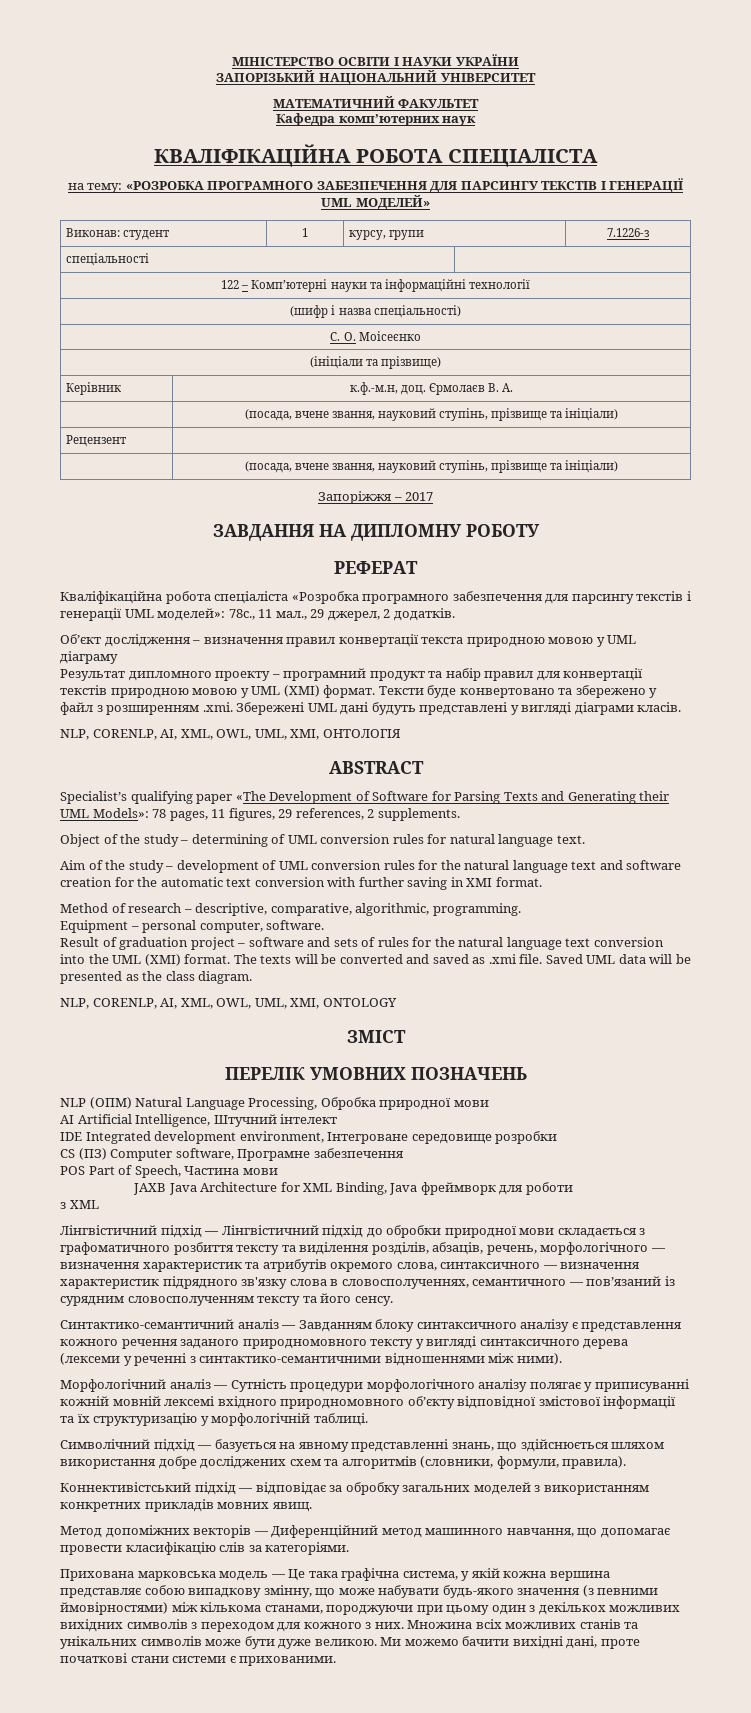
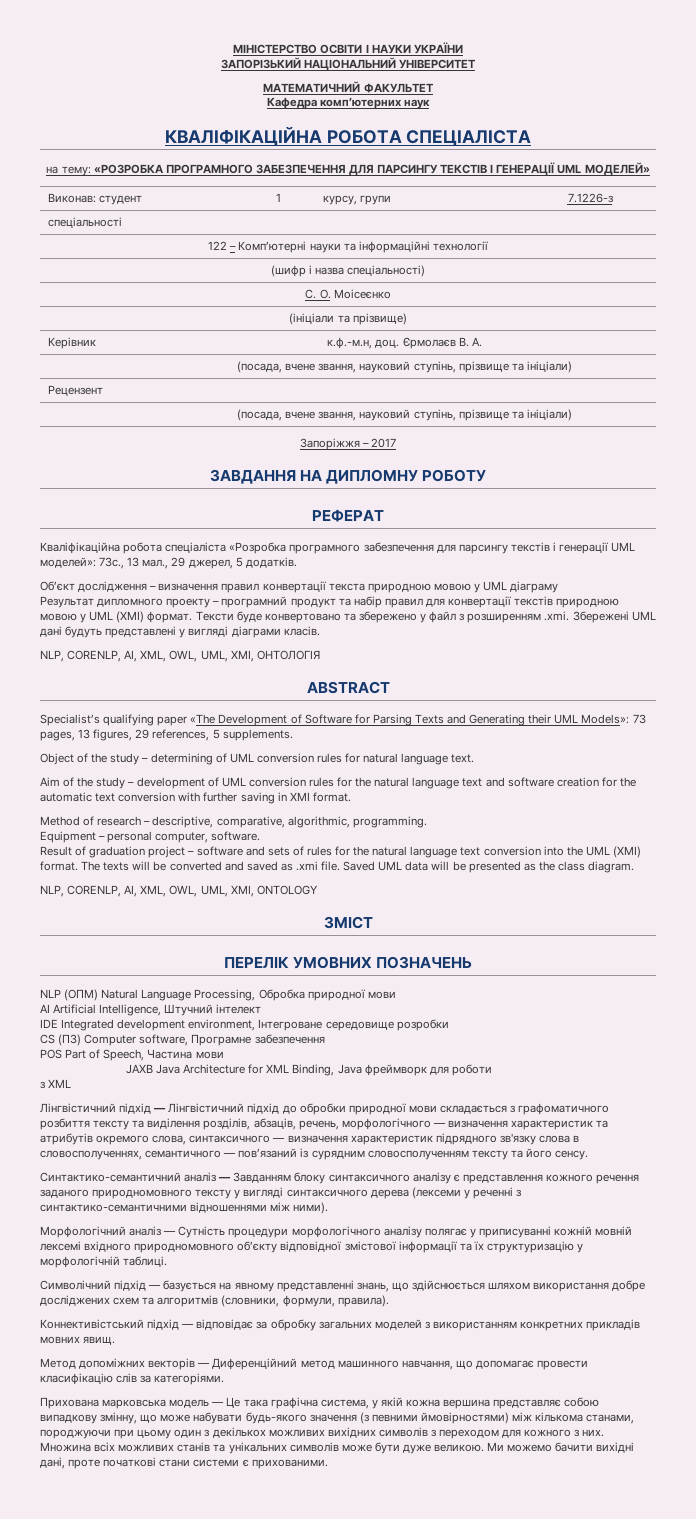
[228,609,273,620] 78с., 11 -> [99,557,140,569] 73с., 13
[383,609,391,618] 2 -> [235,557,243,567] 5
[152,809,226,821] 78 pages, 11 -> [632,714,646,724] [40,729,91,741] 73 pages, 13
[367,809,375,818] 2 -> [212,729,220,739] 5

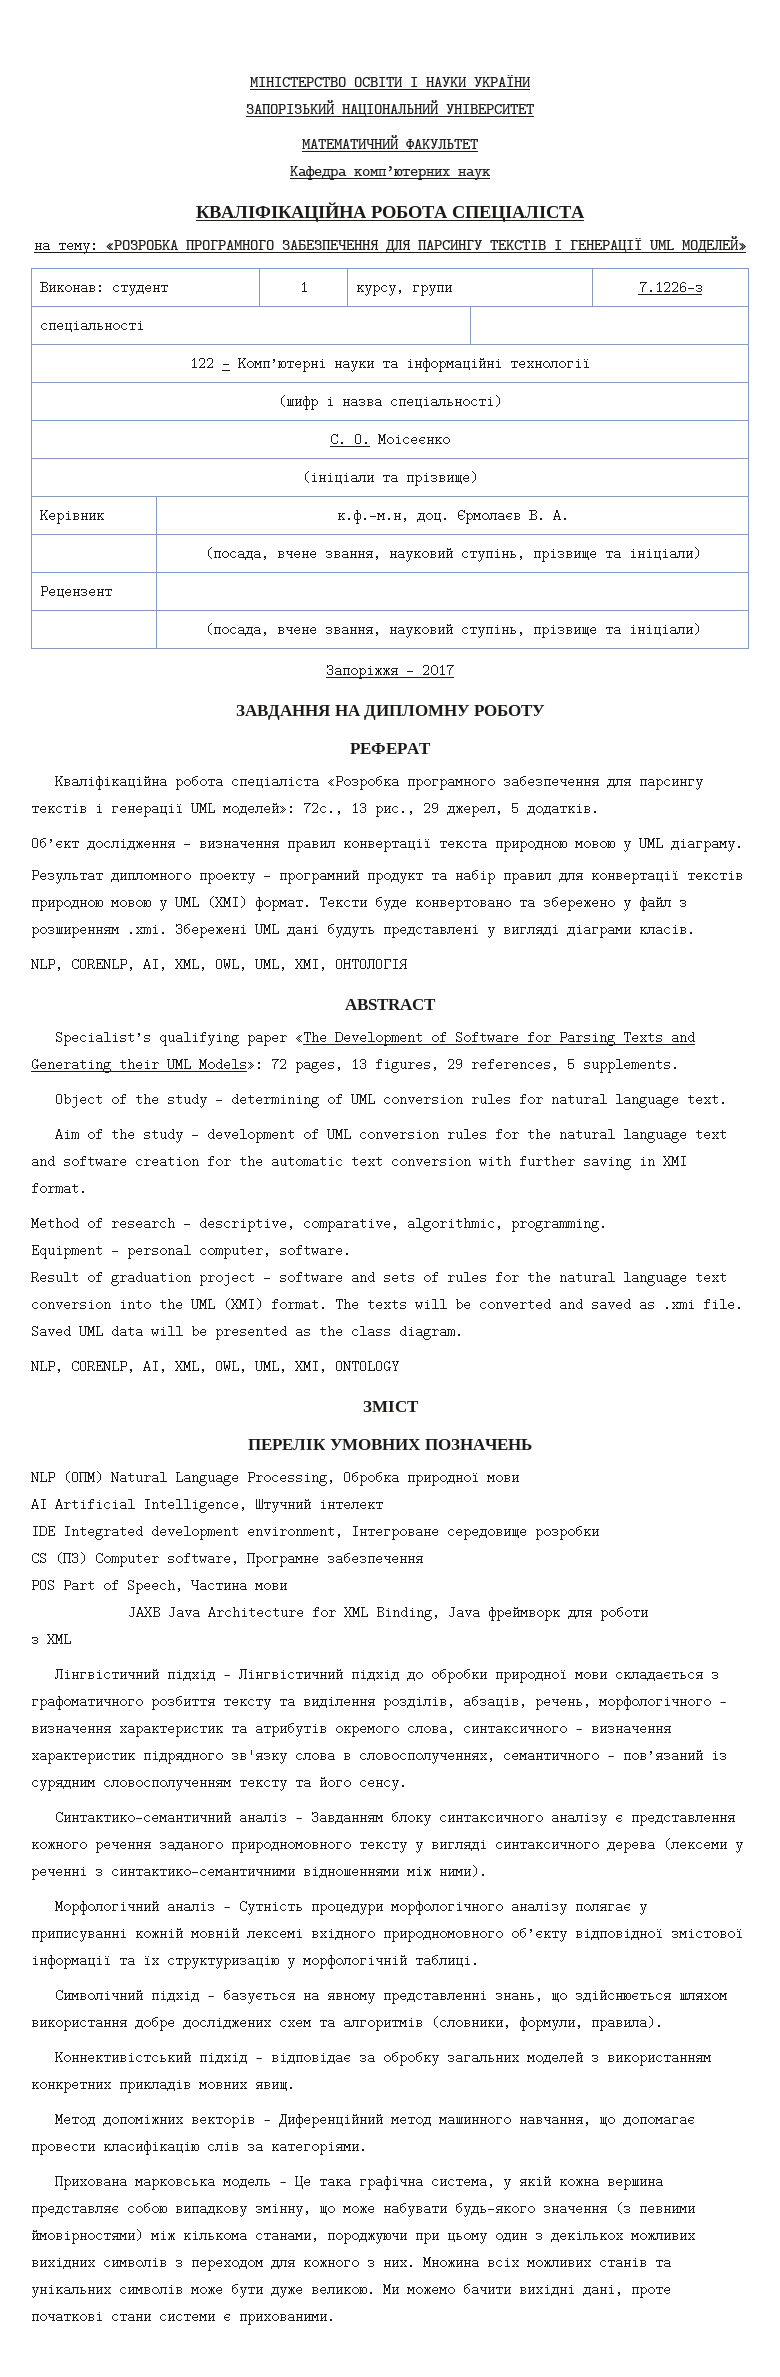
[99,557,169,569] 73с., 13 мал., -> [303,800,415,817] 72с., 13 рис.,
[510,581,559,593] діаграму -> [671,835,743,852] діаграму.
[632,714,646,724] 73 -> [271,1058,287,1071] 72

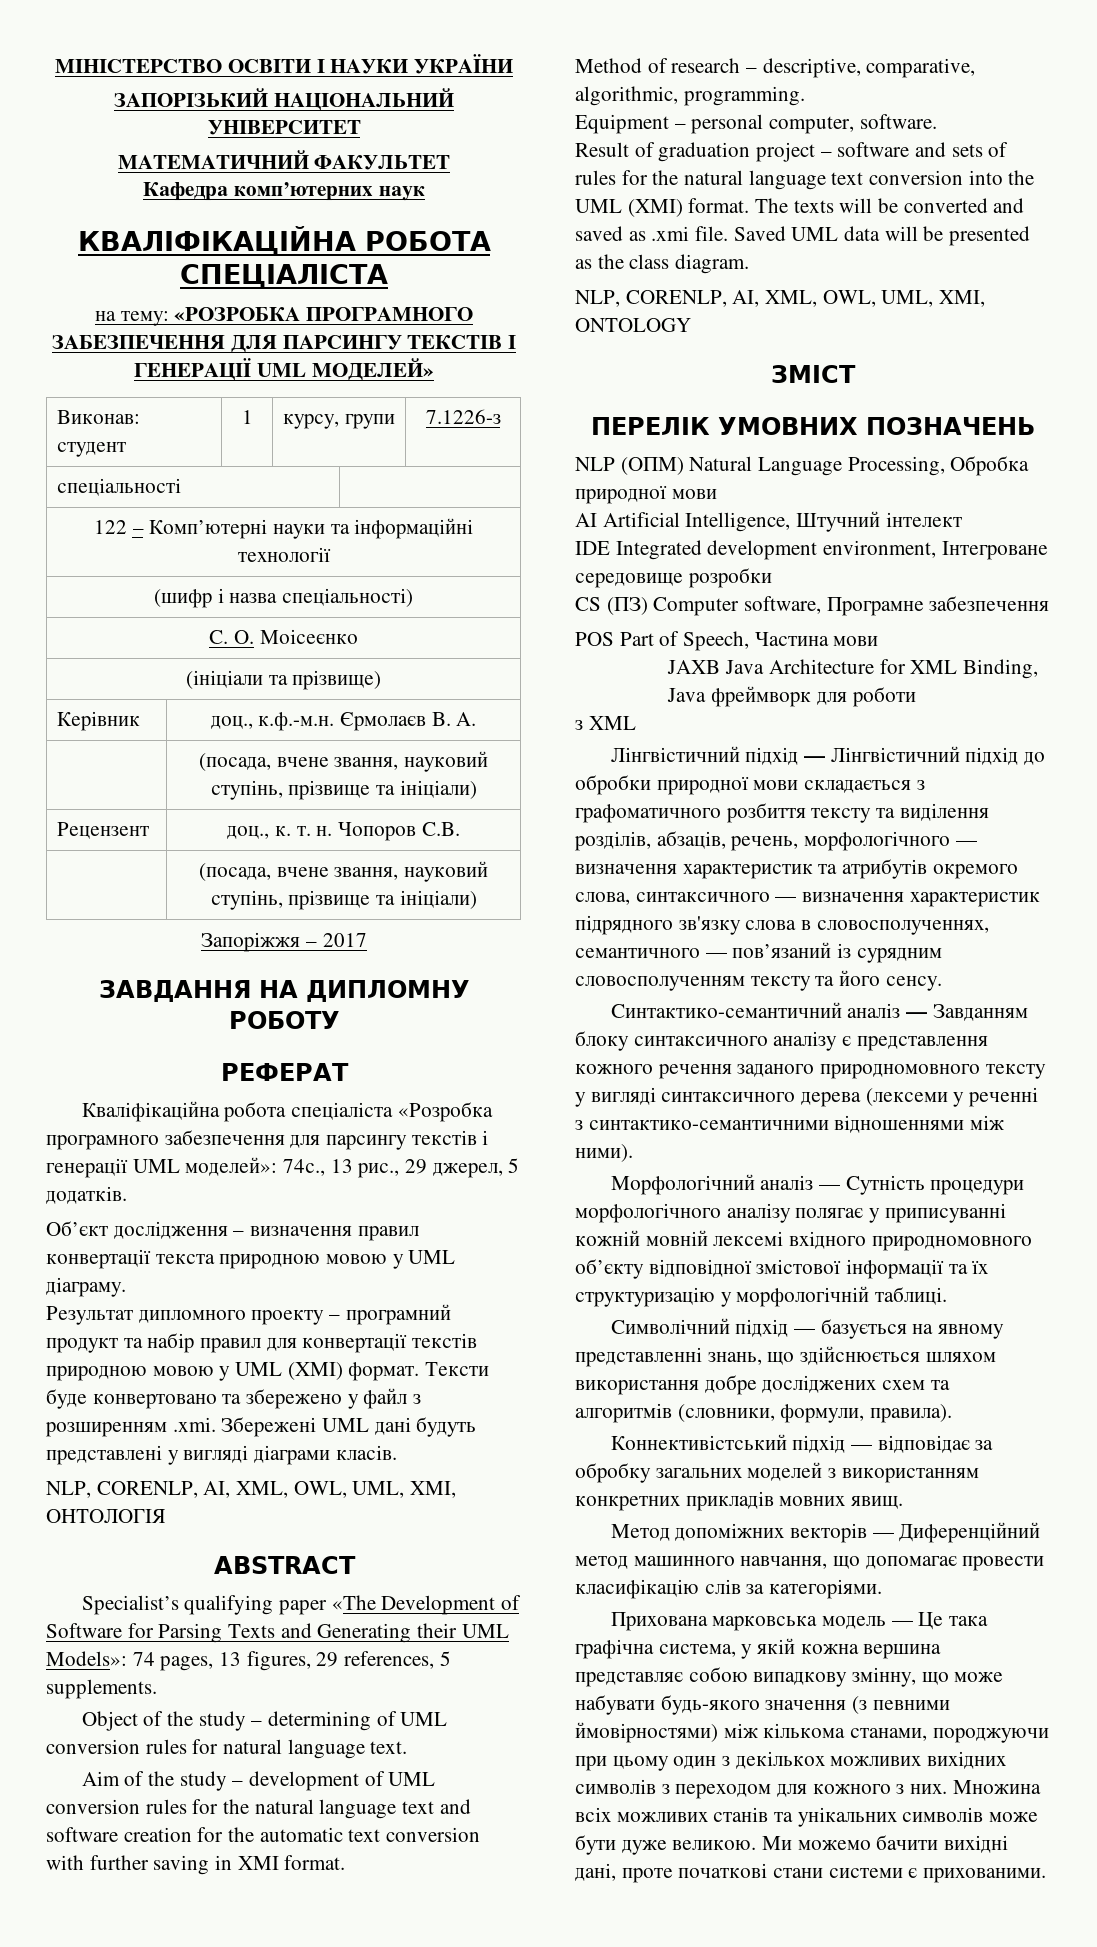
[336,507,449,524] к.ф.-м.н, доц. -> [210,712,335,731] доц., к.ф.-м.н.
(113, 591) none -> [227,822,460,841] доц., к. т. н. Чопоров С.В.
[303,802,343,815] 72с., -> [283,1159,326,1176] 74с.,
[271,1058,287,1071] 72 -> [132,1652,155,1666] 74

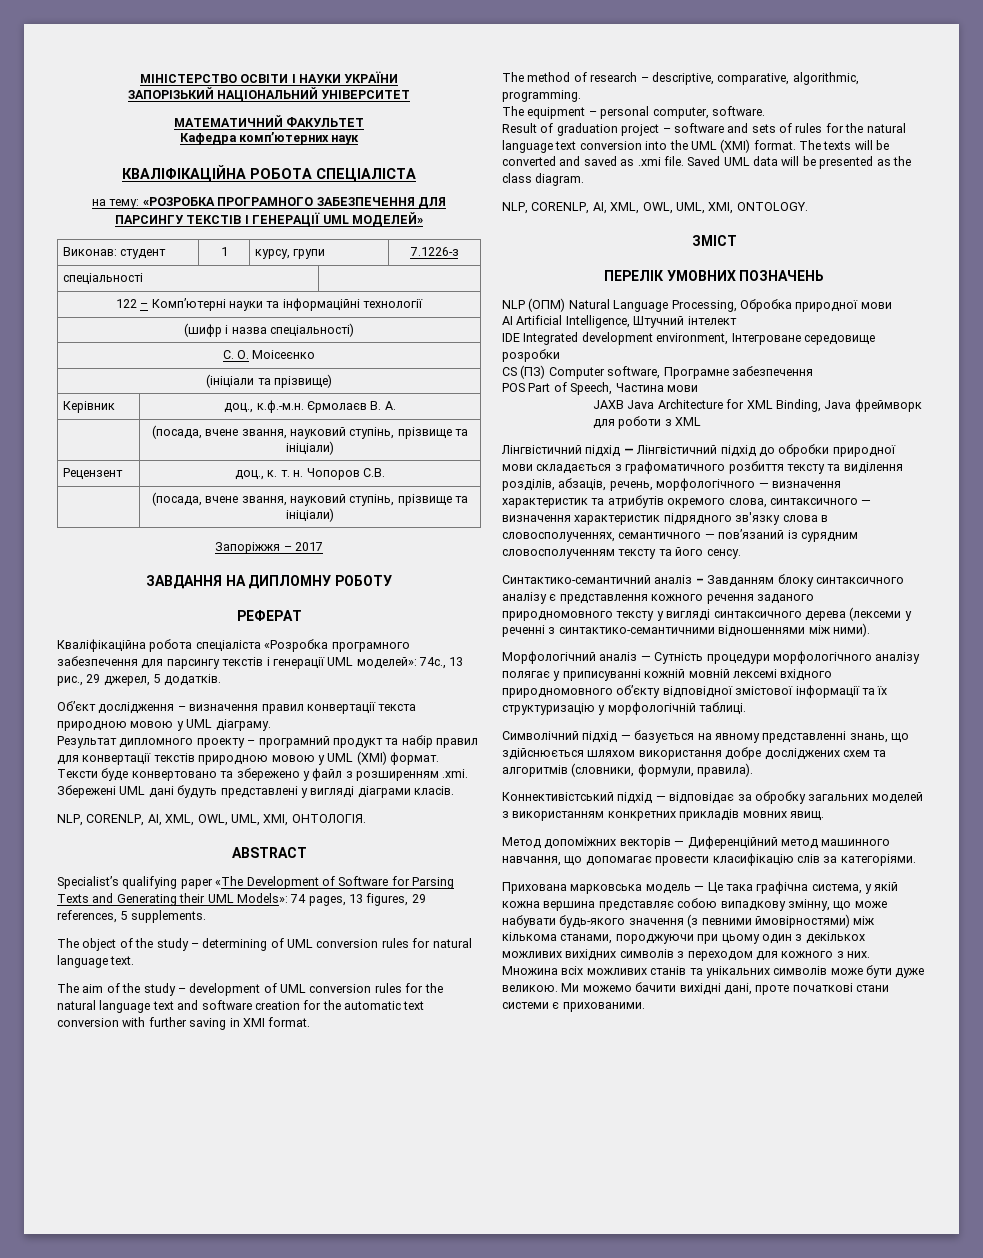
[46,1509,165,1523] ОНТОЛОГІЯ -> [291,814,366,823] ОНТОЛОГІЯ.
[81,1711,138,1731] Object -> [57,938,117,951] The object
[81,1771,120,1786] Aim -> [57,983,104,993] The aim
[575,58,642,73] Method -> [502,72,571,82] The method
[575,114,669,134] Equipment -> [502,106,586,119] The equipment
[575,318,691,332] ONTOLOGY -> [736,202,808,211] ONTOLOGY.
(916, 697) // -> (662, 422) none
[905,1012,927,1018] — -> [695,578,704,584] –

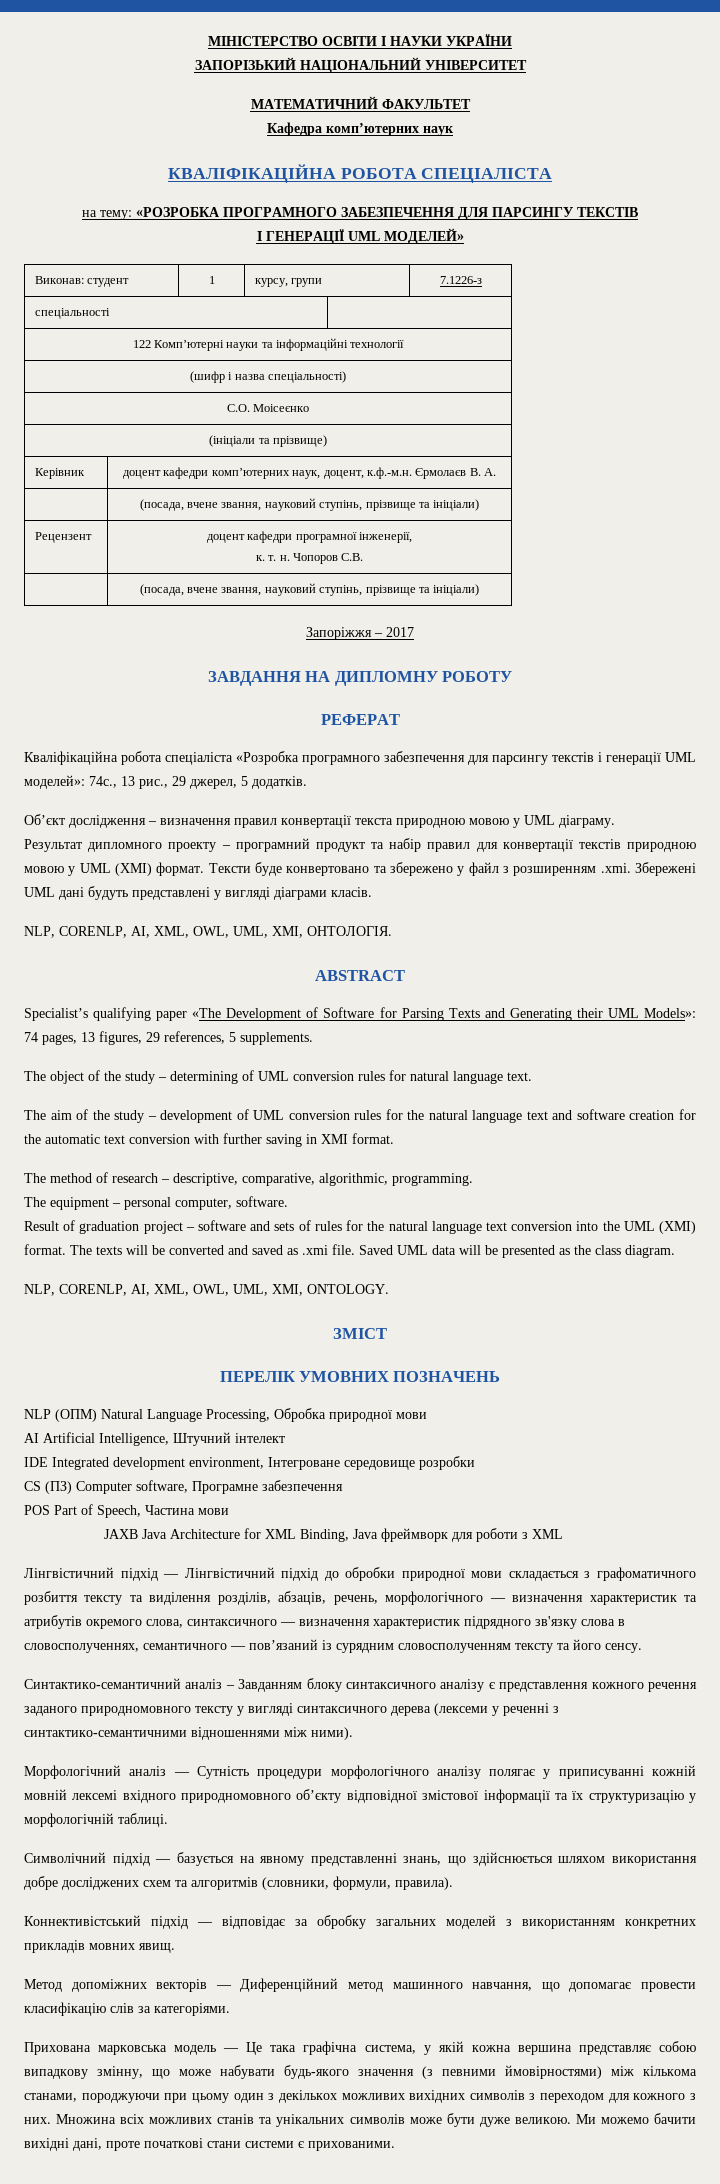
(242, 219) none -> (638, 212) //
[140,303,149,308] – -> (151, 344) none
[222,350,249,359] С. О. -> [226,404,250,412] С.О.
[224,403,254,413] доц., -> [123,467,364,479] доцент кафедри комп’ютерних наук, доцент,
[235,470,265,480] доц., -> [206,531,413,543] доцент кафедри програмної інженерії, //

